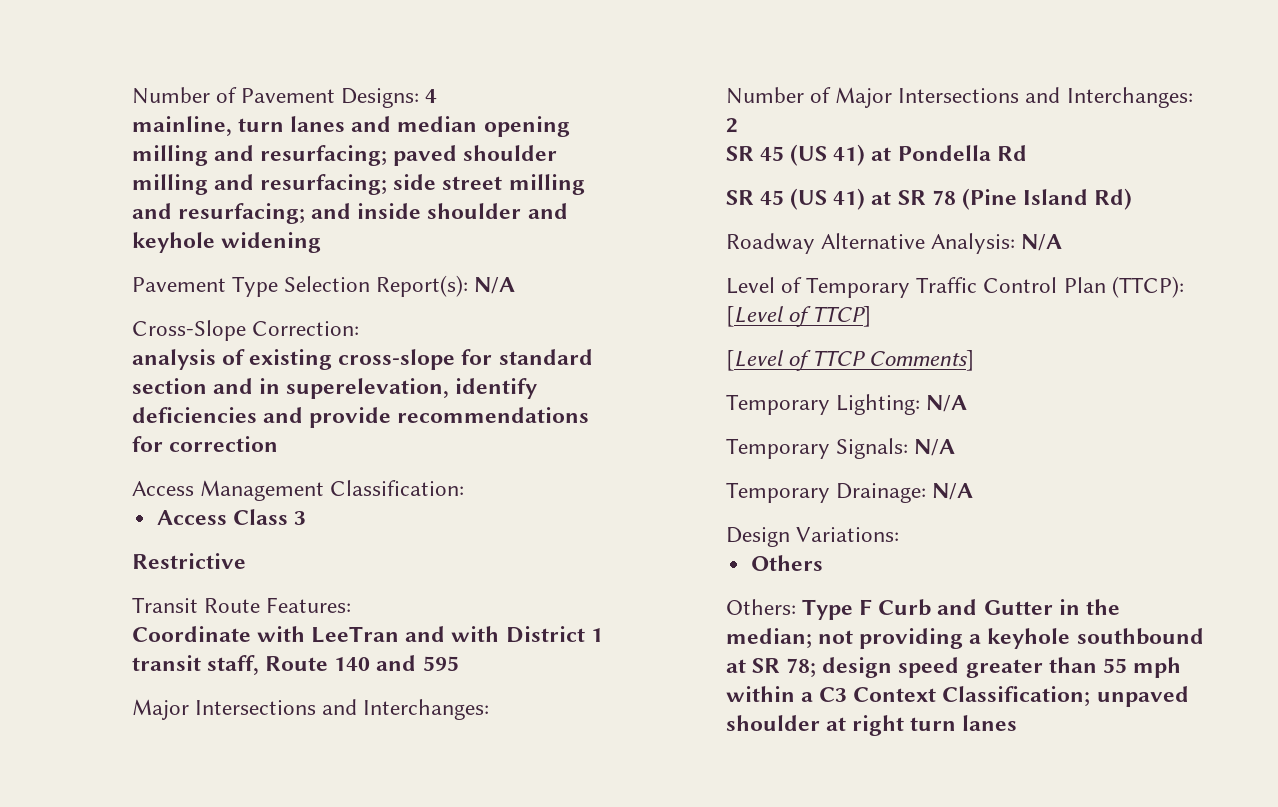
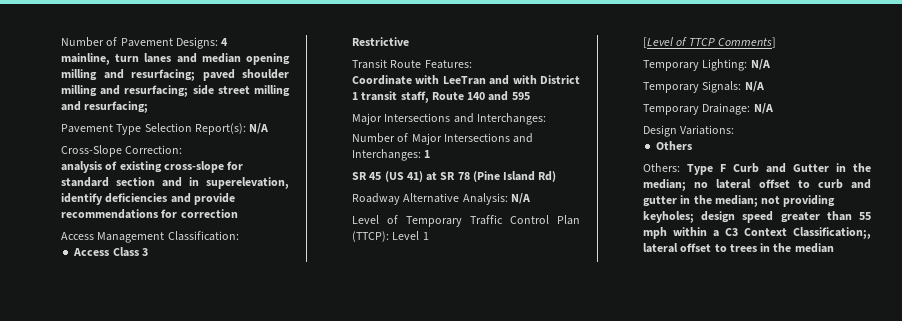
[310,203,568,219] [131,232,321,253] and inside shoulder and keyhole widening -> (149, 107) none
[725,118,738,133] [725,144,1027,166] 2 // SR 45 (US 41) at Pondella Rd -> [424,150,431,158] 1
[725,306,871,327] [Level of TTCP] -> [392,231,429,240] Level 1
[817,628,1204,649] [725,658,816,677] not providing a keyhole southbound at SR 78; -> [694,179,871,189] [643,195,836,207] [643,211,695,223] no lateral offset to curb and gutter in the median; not providing keyholes;
[942,686,1189,707] [725,715,1018,736] Classification; unpaved shoulder at right turn lanes -> [793,227,871,239] [643,243,834,253] Classification;, lateral offset to trees in the median

